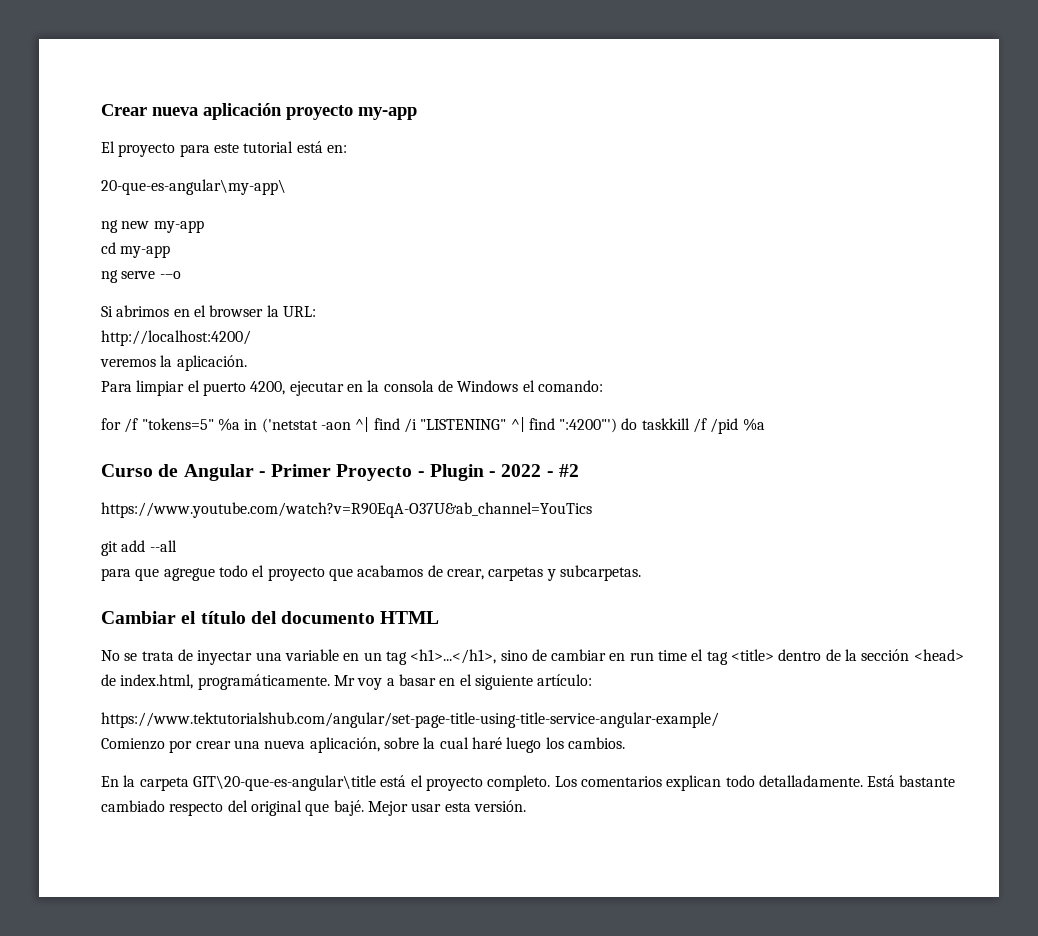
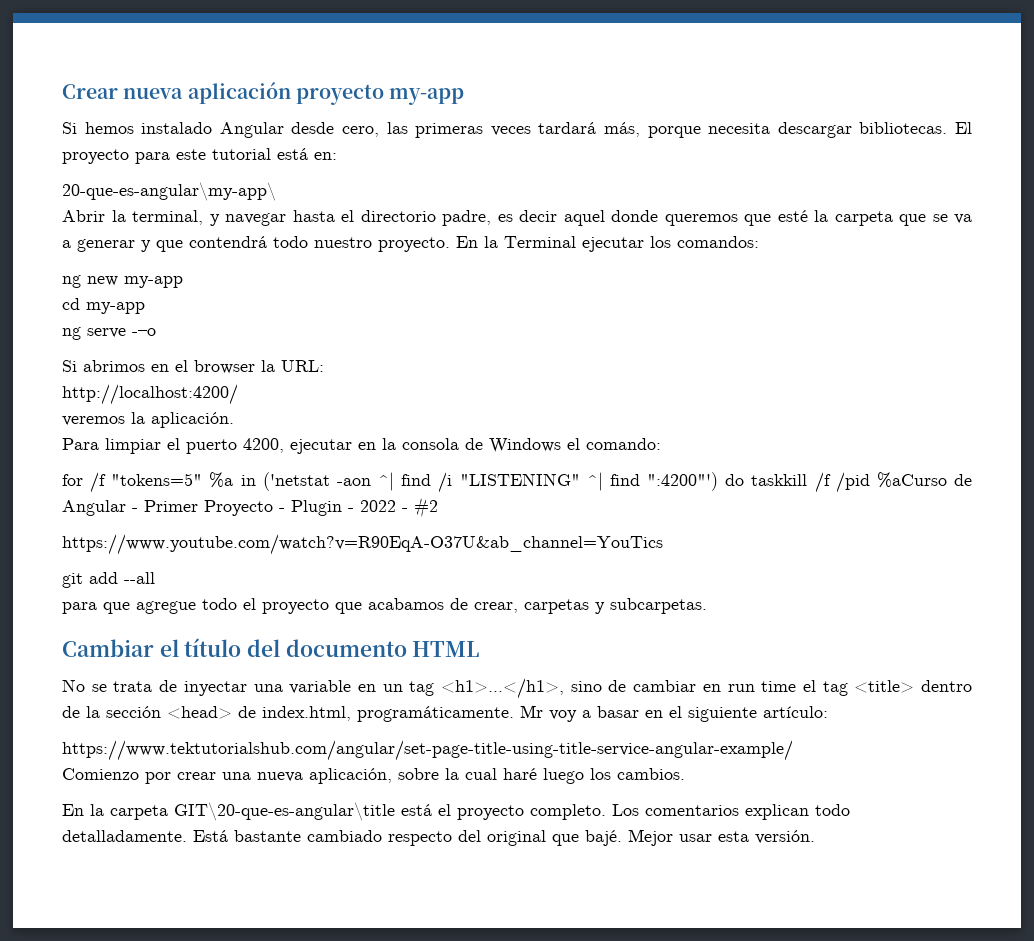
(417, 113) none -> [62,122,948,138] Si hemos instalado Angular desde cero, las primeras veces tardará más, porque necesita descargar bibliotecas.
(286, 187) none -> [62,210,972,226] [62,236,759,252] // Abrir la terminal, y navegar hasta el directorio padre, es decir aquel donde queremos que esté la carpeta que se va a generar y que contendrá todo nuestro proyecto. En la Terminal ejecutar los comandos:
[742,418,765,431] [101,464,153,477] %a // Curso -> [876,472,947,488] %aCurso

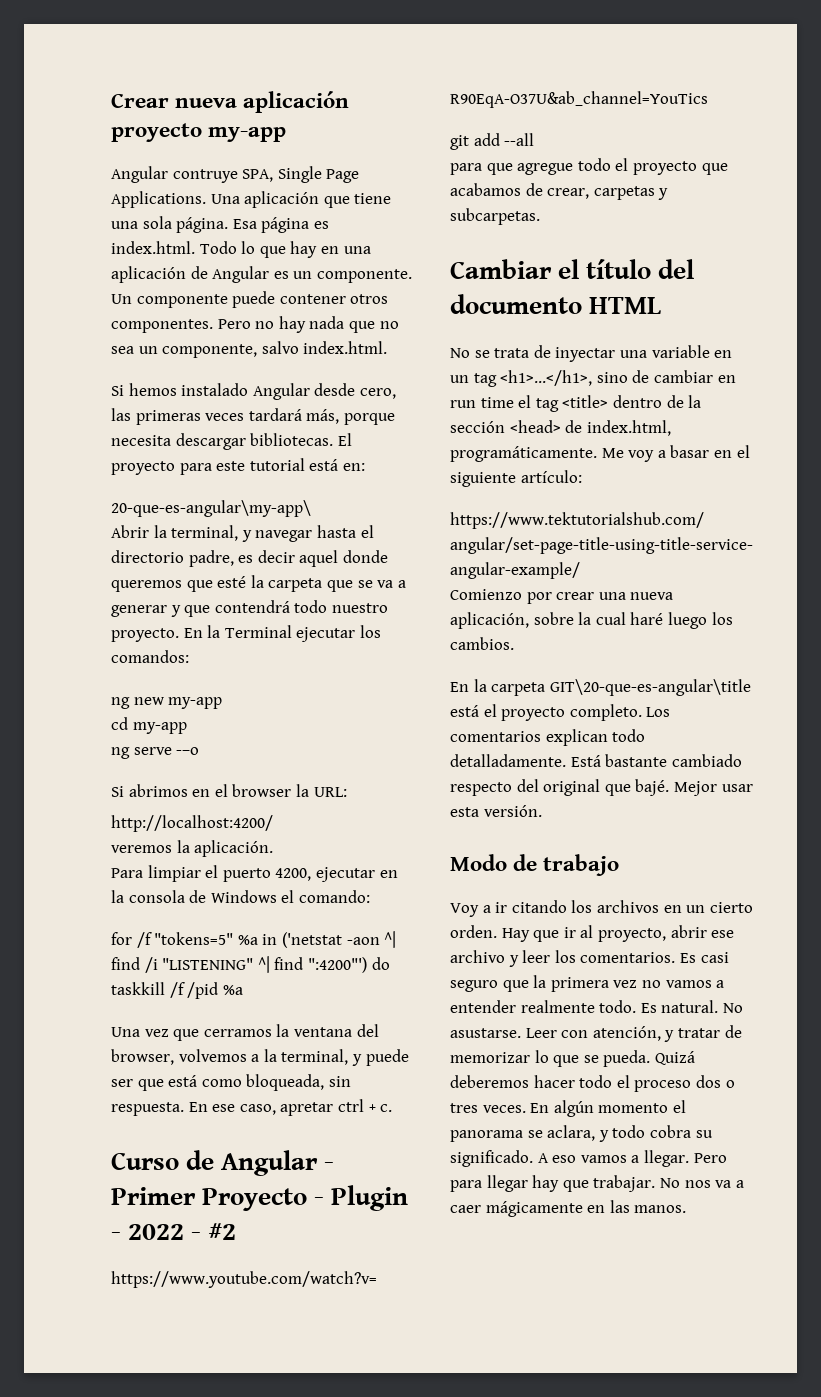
(465, 96) none -> [111,166,360,183] [111,191,392,208] [111,216,329,233] [111,241,371,258] [111,266,412,283] [111,291,389,308] [111,316,399,333] [111,341,388,358] // Angular contruye SPA, Single Page Applications. Una aplicación que tiene una sola página. Esa página es index.html. Todo lo que hay en una aplicación de Angular es un componente. Un componente puede contener otros componentes. Pero no hay nada que no sea un componente, salvo index.html.
[876,472,947,488] %aCurso -> [222,985,243,995] [111,1024,379,1041] [111,1049,409,1066] [111,1074,351,1091] [111,1099,393,1116] [111,1152,179,1170] %a // Una vez que cerramos la ventana del browser, volvemos a la terminal, y puede ser que está como bloqueada, sin respuesta. En ese caso, apretar ctrl + c. // Curso
[520,705,543,718] Mr -> [601,448,624,458] Me
(815, 837) none -> [450,854,620,876] [450,900,753,917] [450,925,735,942] [450,950,729,967] [450,975,725,992] [450,1000,743,1013] [450,1025,742,1042] [450,1050,695,1067] [450,1075,735,1092] [450,1100,686,1117] [450,1125,713,1142] [450,1150,727,1167] [450,1175,744,1192] [450,1200,687,1217] // Modo de trabajo // Voy a ir citando los archivos en un cierto orden. Hay que ir al proyecto, abrir ese archivo y leer los comentarios. Es casi seguro que la primera vez no vamos a entender realmente todo. Es natural. No asustarse. Leer con atención, y tratar de memorizar lo que se pueda. Quizá deberemos hacer todo el proceso dos o tres veces. En algún momento el panorama se aclara, y todo cobra su significado. A eso vamos a llegar. Pero para llegar hay que trabajar. No nos va a caer mágicamente en las manos.

